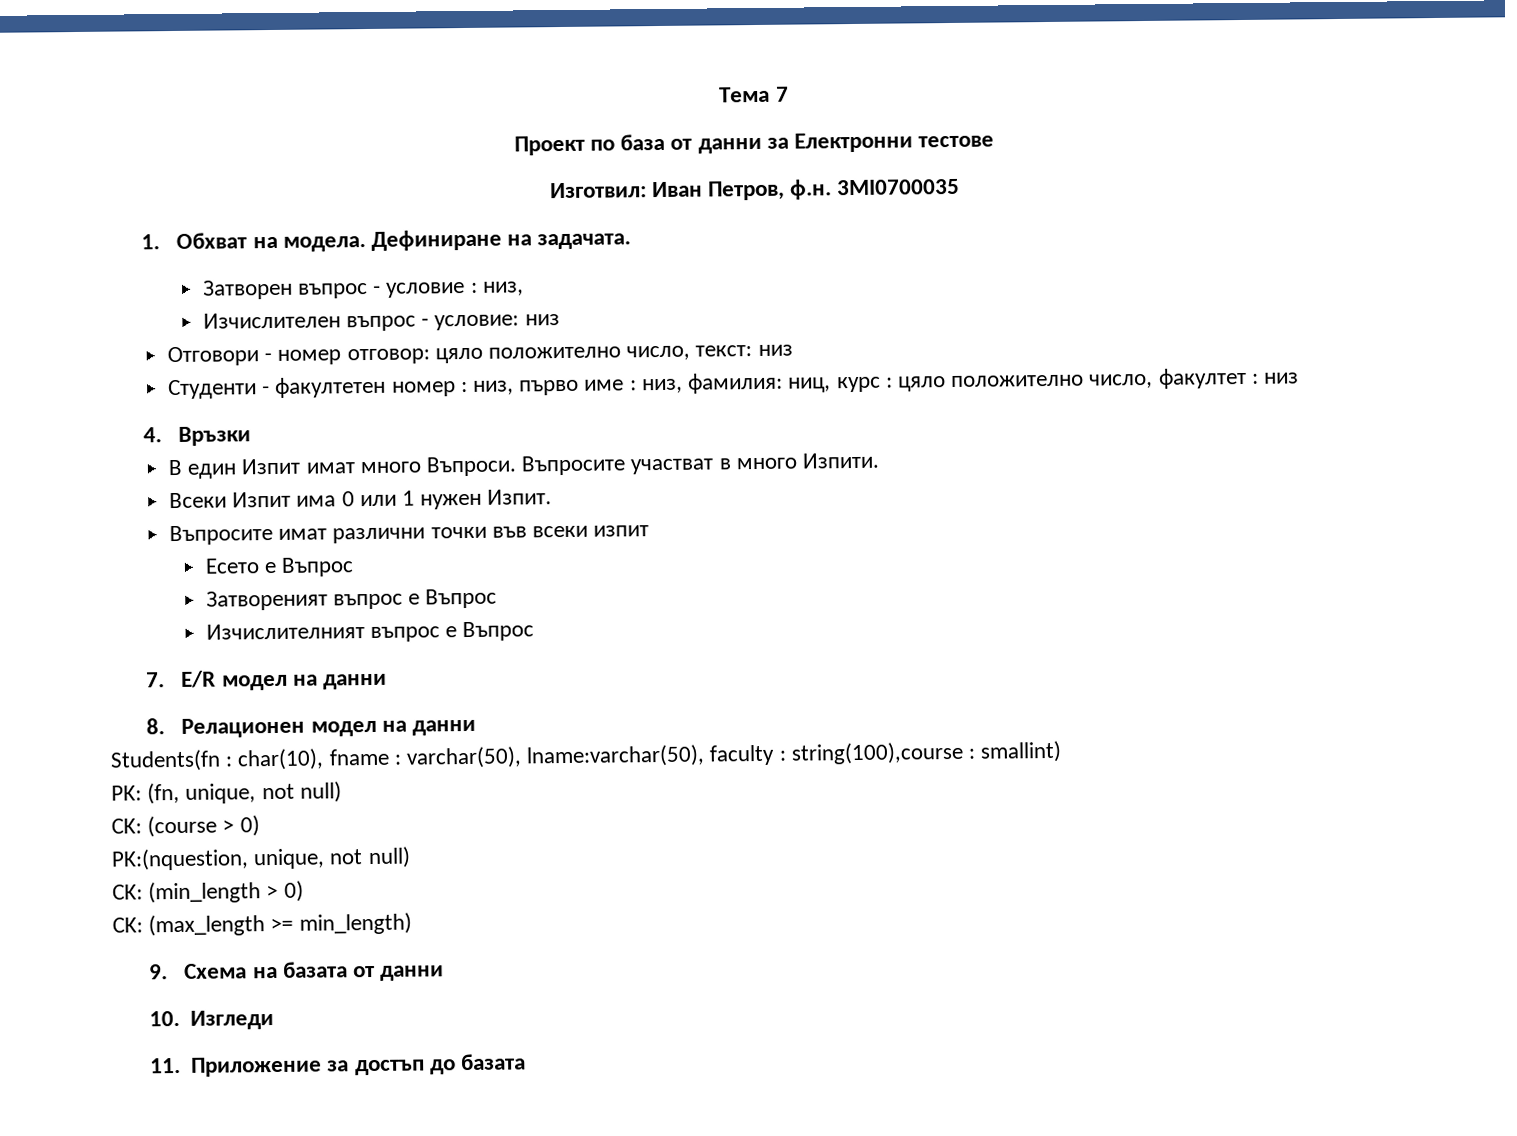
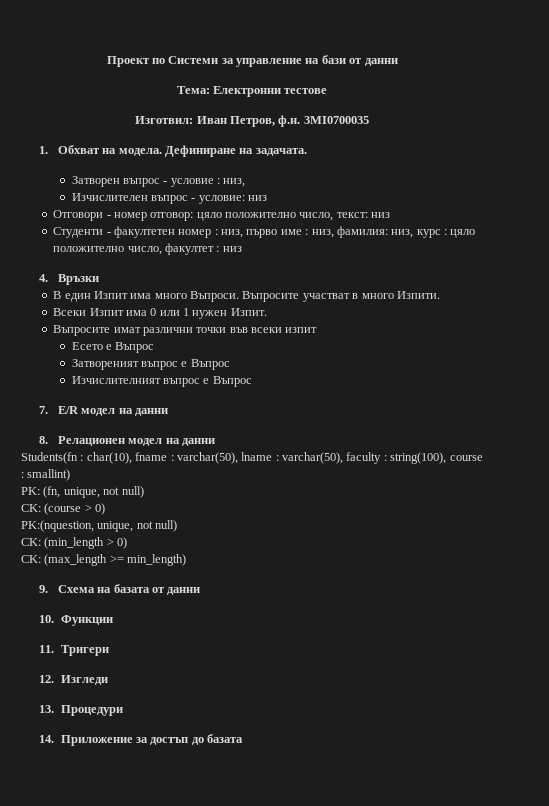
[719,86,789,103] [513,133,789,156] Тема 7 // Проект по база от данни за -> [106,55,398,67] [176,86,210,94] Проект по Системи за управление на бази от данни // Тема:
[788,377,832,393] ниц, -> [391,229,414,238] низ,
[305,462,356,474] имат -> [130,293,152,299] има
[526,741,964,768] lname:varchar(50), faculty : string(100),course -> [241,452,483,464] lname : varchar(50), faculty : string(100), course
[190,1010,275,1030] [149,1057,181,1074] Изгледи // 11. -> [60,615,113,626] [39,645,109,656] [39,675,108,685] [39,705,123,716] [39,735,55,743] Функции // 11. Тригери // 12. Изгледи // 13. Процедури // 14.

